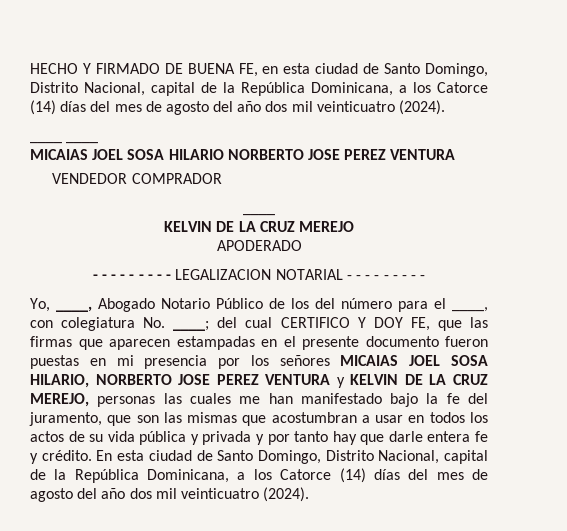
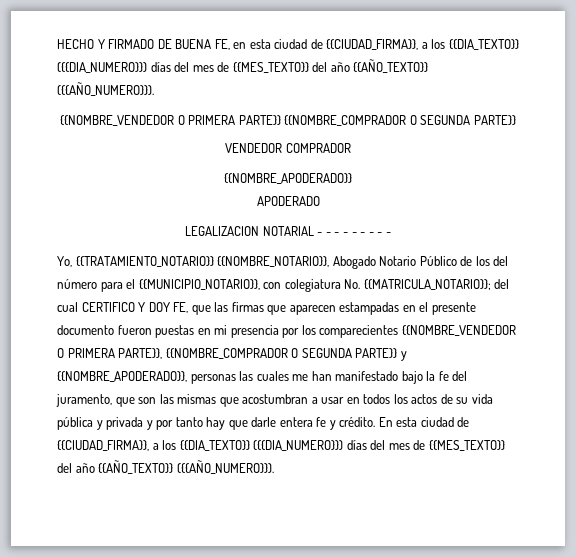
[384,63,489,77] [30,82,488,96] [30,100,446,115] [30,141,99,144] [30,149,456,160] [52,173,222,184] [243,213,275,216] [164,221,354,232] [216,240,302,251] [92,274,172,280] Santo Domingo, Distrito Nacional, capital de la República Dominicana, a los Catorce (14) días del mes de agosto del año dos mil veinticuatro (2024). // ____ ____ // MICAIAS JOEL SOSA HILARIO NORBERTO JOSE PEREZ VENTURA // VENDEDOR COMPRADOR // ____ // KELVIN DE LA CRUZ MEREJO // APODERADO // - - - - - - - - - -> [326,39,519,50] [57,59,429,73] [57,82,154,96] [60,115,516,126] [225,143,351,153] [224,173,352,184] [256,196,320,206] {{CIUDAD_FIRMA}}, a los {{DIA_TEXTO}} ({{DIA_NUMERO}}) días del mes de {{MES_TEXTO}} del año {{AÑO_TEXTO}} ({{AÑO_NUMERO}}). // {{NOMBRE_VENDEDOR O PRIMERA PARTE}} {{NOMBRE_COMPRADOR O SEGUNDA PARTE}} // VENDEDOR COMPRADOR // {{NOMBRE_APODERADO}} // APODERADO //
[56,306,92,312] ____, -> [75,256,330,267] {{TRATAMIENTO_NOTARIO}} {{NOMBRE_NOTARIO}},
[452,307,488,312] ____, -> [138,279,260,290] {{MUNICIPIO_NOTARIO}},
[173,321,210,331] ____; -> [363,279,491,290] {{MATRICULA_NOTARIO}};
[279,355,488,366] [30,374,488,388] [30,393,89,407] señores MICAIAS JOEL SOSA HILARIO, NORBERTO JOSE PEREZ VENTURA y KELVIN DE LA CRUZ MEREJO, -> [319,325,516,338] [57,348,407,361] [57,371,187,382] comparecientes {{NOMBRE_VENDEDOR O PRIMERA PARTE}}, {{NOMBRE_COMPRADOR O SEGUNDA PARTE}} y {{NOMBRE_APODERADO}},
[217,450,488,464] [30,468,489,483] [30,487,310,502] Santo Domingo, Distrito Nacional, capital de la República Dominicana, a los Catorce (14) días del mes de agosto del año dos mil veinticuatro (2024). -> [57,440,505,451] [57,460,274,474] {{CIUDAD_FIRMA}}, a los {{DIA_TEXTO}} ({{DIA_NUMERO}}) días del mes de {{MES_TEXTO}} del año {{AÑO_TEXTO}} ({{AÑO_NUMERO}}).

